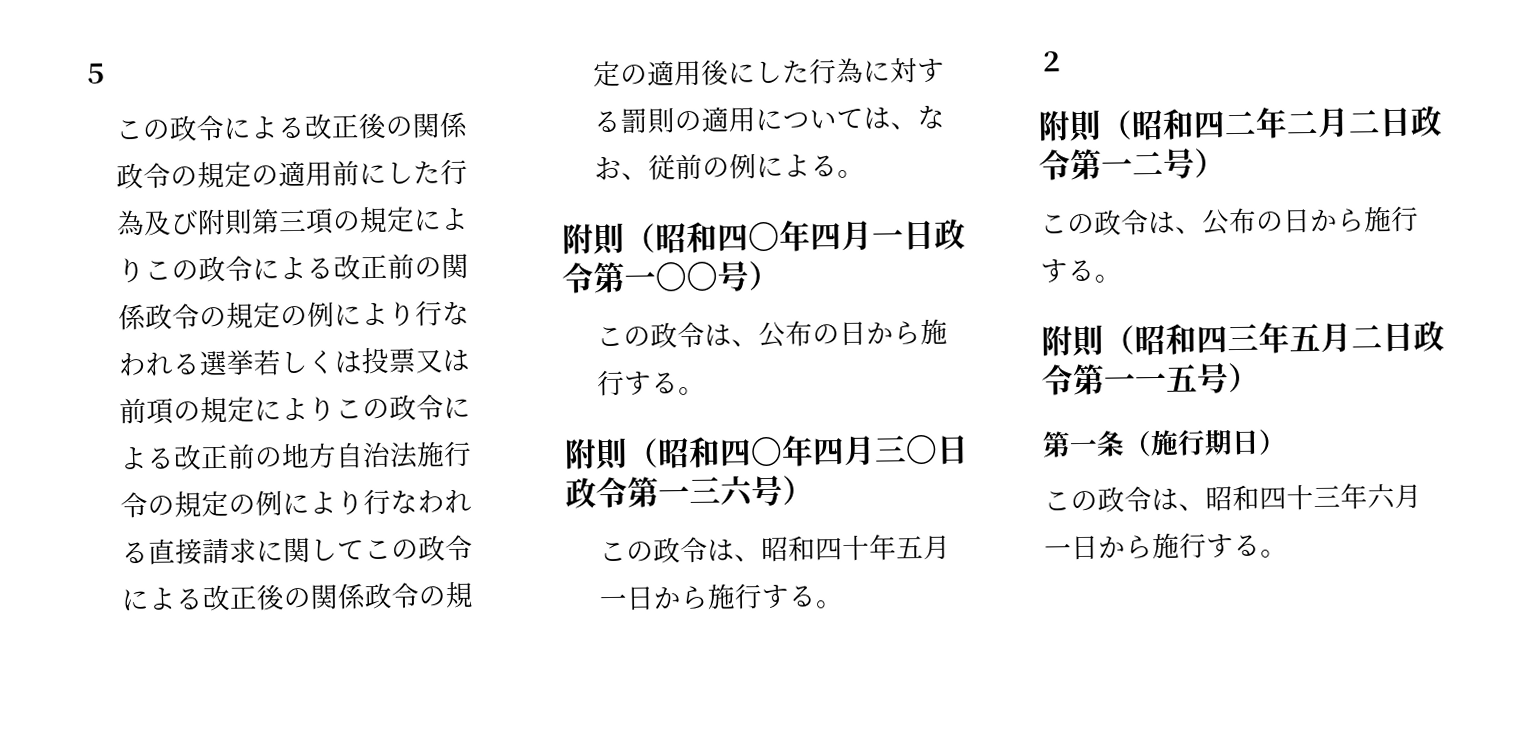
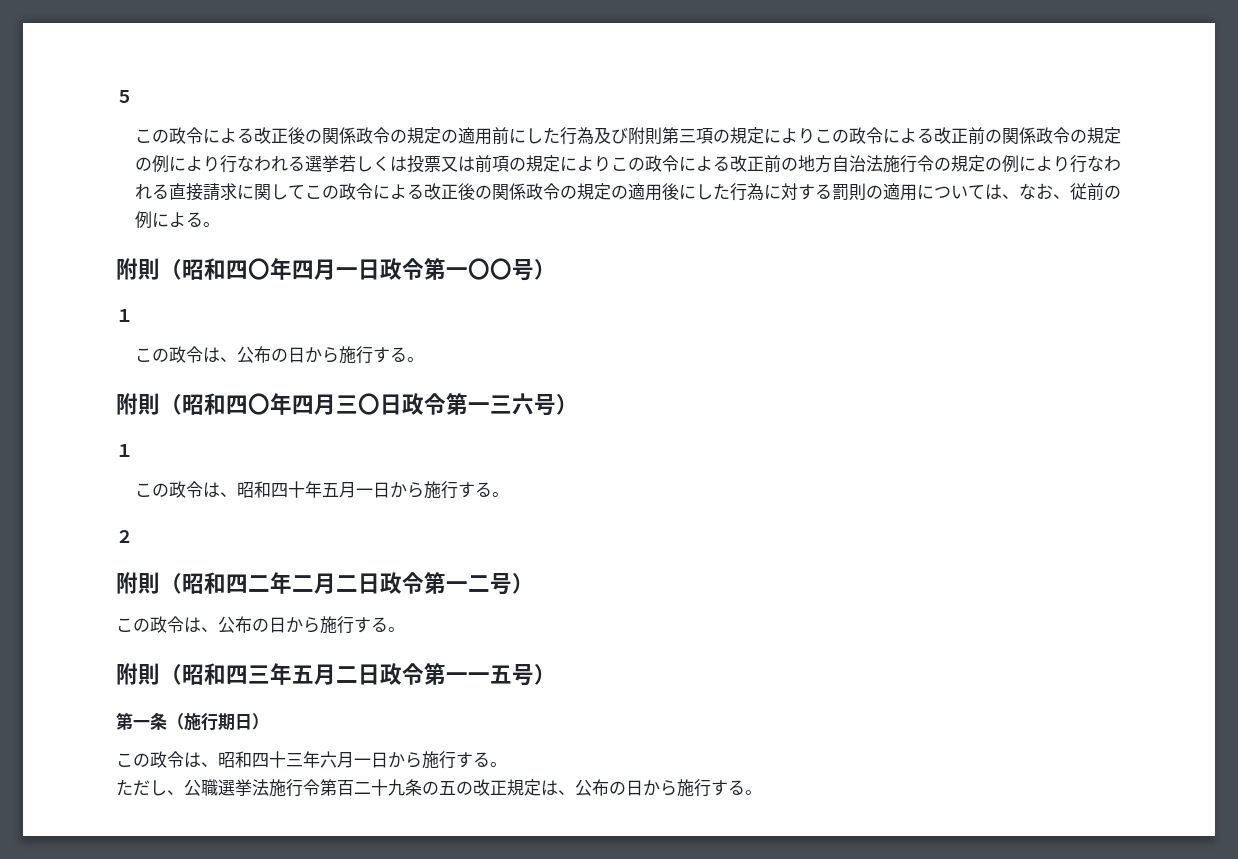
(780, 275) none -> [116,309,133,322] // １
(814, 490) none -> [116,444,133,457] // １
(1288, 553) none -> [116,779,762,797] // ただし、公職選挙法施行令第百二十九条の五の改正規定は、公布の日から施行する。

